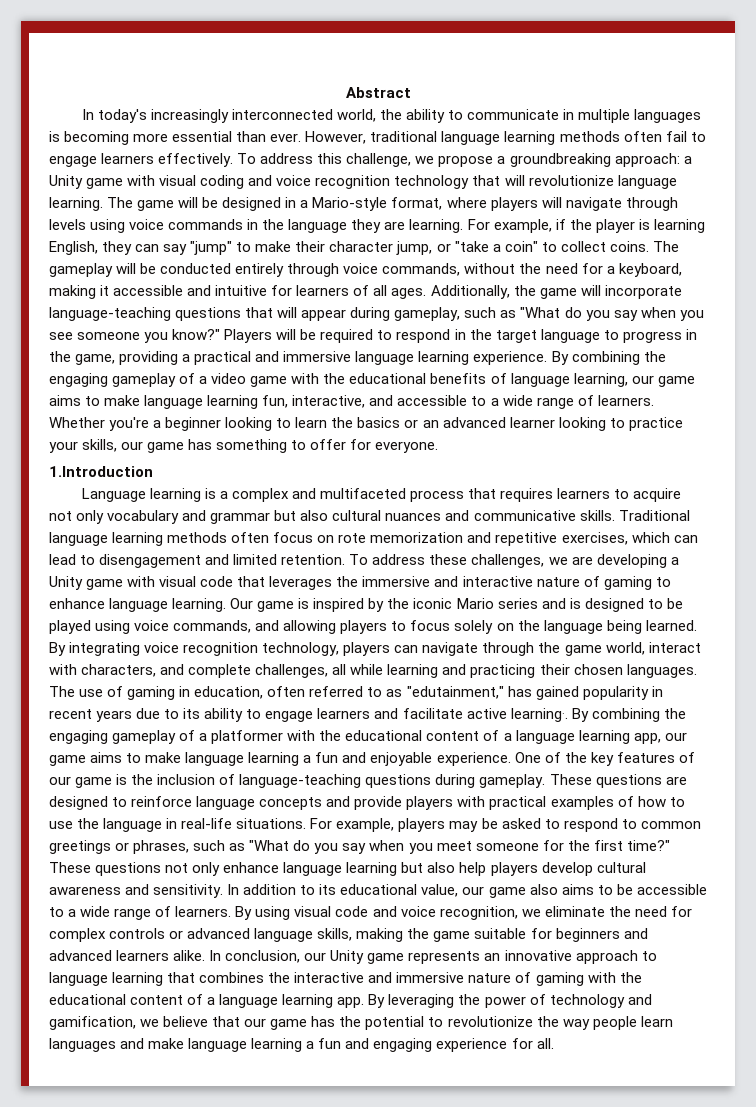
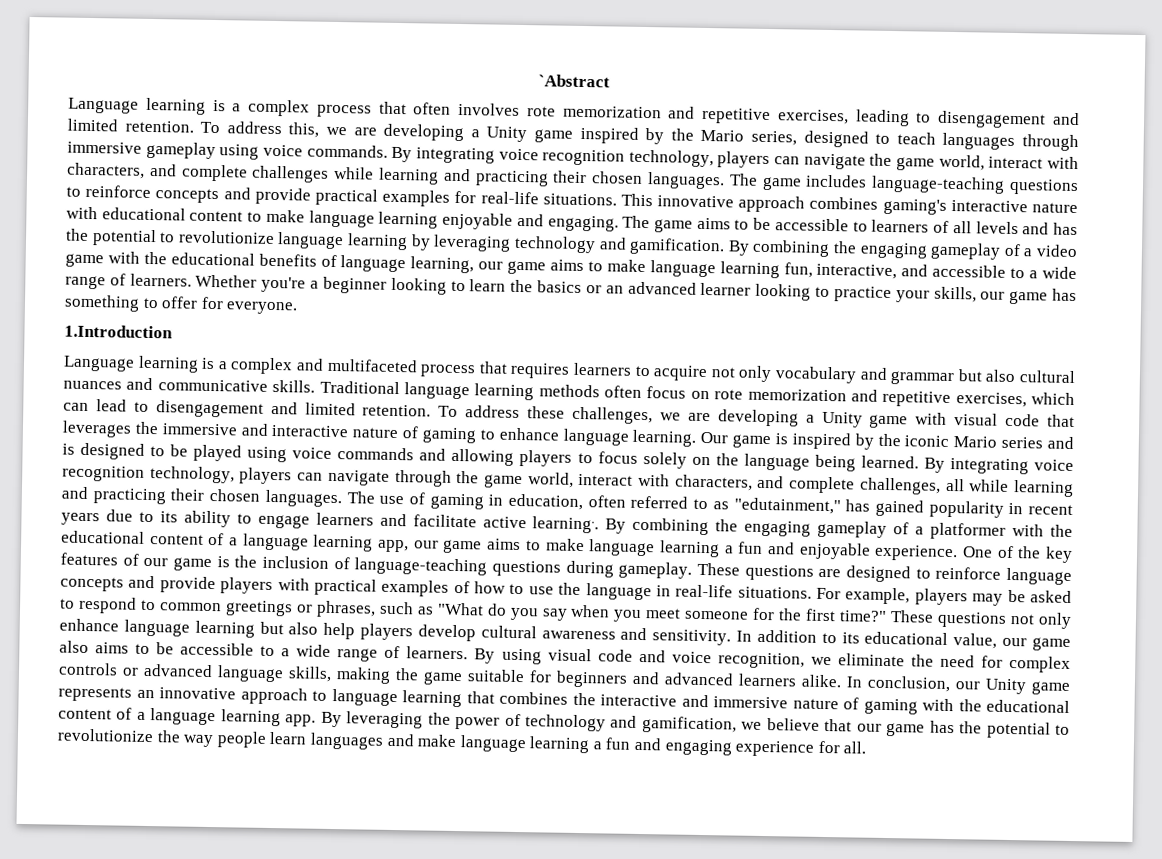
[345,87,411,98] [81,109,702,123] [49,131,706,145] [49,153,692,167] [49,175,677,189] [49,197,678,211] [49,219,705,233] [49,241,679,255] [49,263,682,277] [49,285,682,299] [49,307,704,321] [49,329,697,343] [49,351,548,365] Abstract // In today's increasingly interconnected world, the ability to communicate in multiple languages is becoming more essential than ever. However, traditional language learning methods often fail to engage learners effectively. To address this challenge, we propose a groundbreaking approach: a Unity game with visual coding and voice recognition technology that will revolutionize language learning. The game will be designed in a Mario-style format, where players will navigate through levels using voice commands in the language they are learning. For example, if the player is learning English, they can say "jump" to make their character jump, or "take a coin" to collect coins. The gameplay will be conducted entirely through voice commands, without the need for a keyboard, making it accessible and intuitive for learners of all ages. Additionally, the game will incorporate language-teaching questions that will appear during gameplay, such as "What do you say when you see someone you know?" Players will be required to respond in the target language to progress in the game, providing a practical and immersive language learning experience. -> [538,74,610,88] [68,97,1080,129] [67,118,1080,152] [67,141,1079,171] [67,162,1079,196] [66,184,1078,215] [66,206,1079,236] [65,228,726,256] `Abstract // Language learning is a complex process that often involves rote memorization and repetitive exercises, leading to disengagement and limited retention. To address this, we are developing a Unity game inspired by the Mario series, designed to teach languages through immersive gameplay using voice commands. By integrating voice recognition technology, players can navigate the game world, interact with characters, and complete challenges while learning and practicing their chosen languages. The game includes language-teaching questions to reinforce concepts and provide practical examples for real-life situations. This innovative approach combines gaming's interactive nature with educational content to make language learning enjoyable and engaging. The game aims to be accessible to learners of all levels and has the potential to revolutionize language learning by leveraging technology and gamification.
[173,620,252,633] commands, -> [337,447,415,461] commands

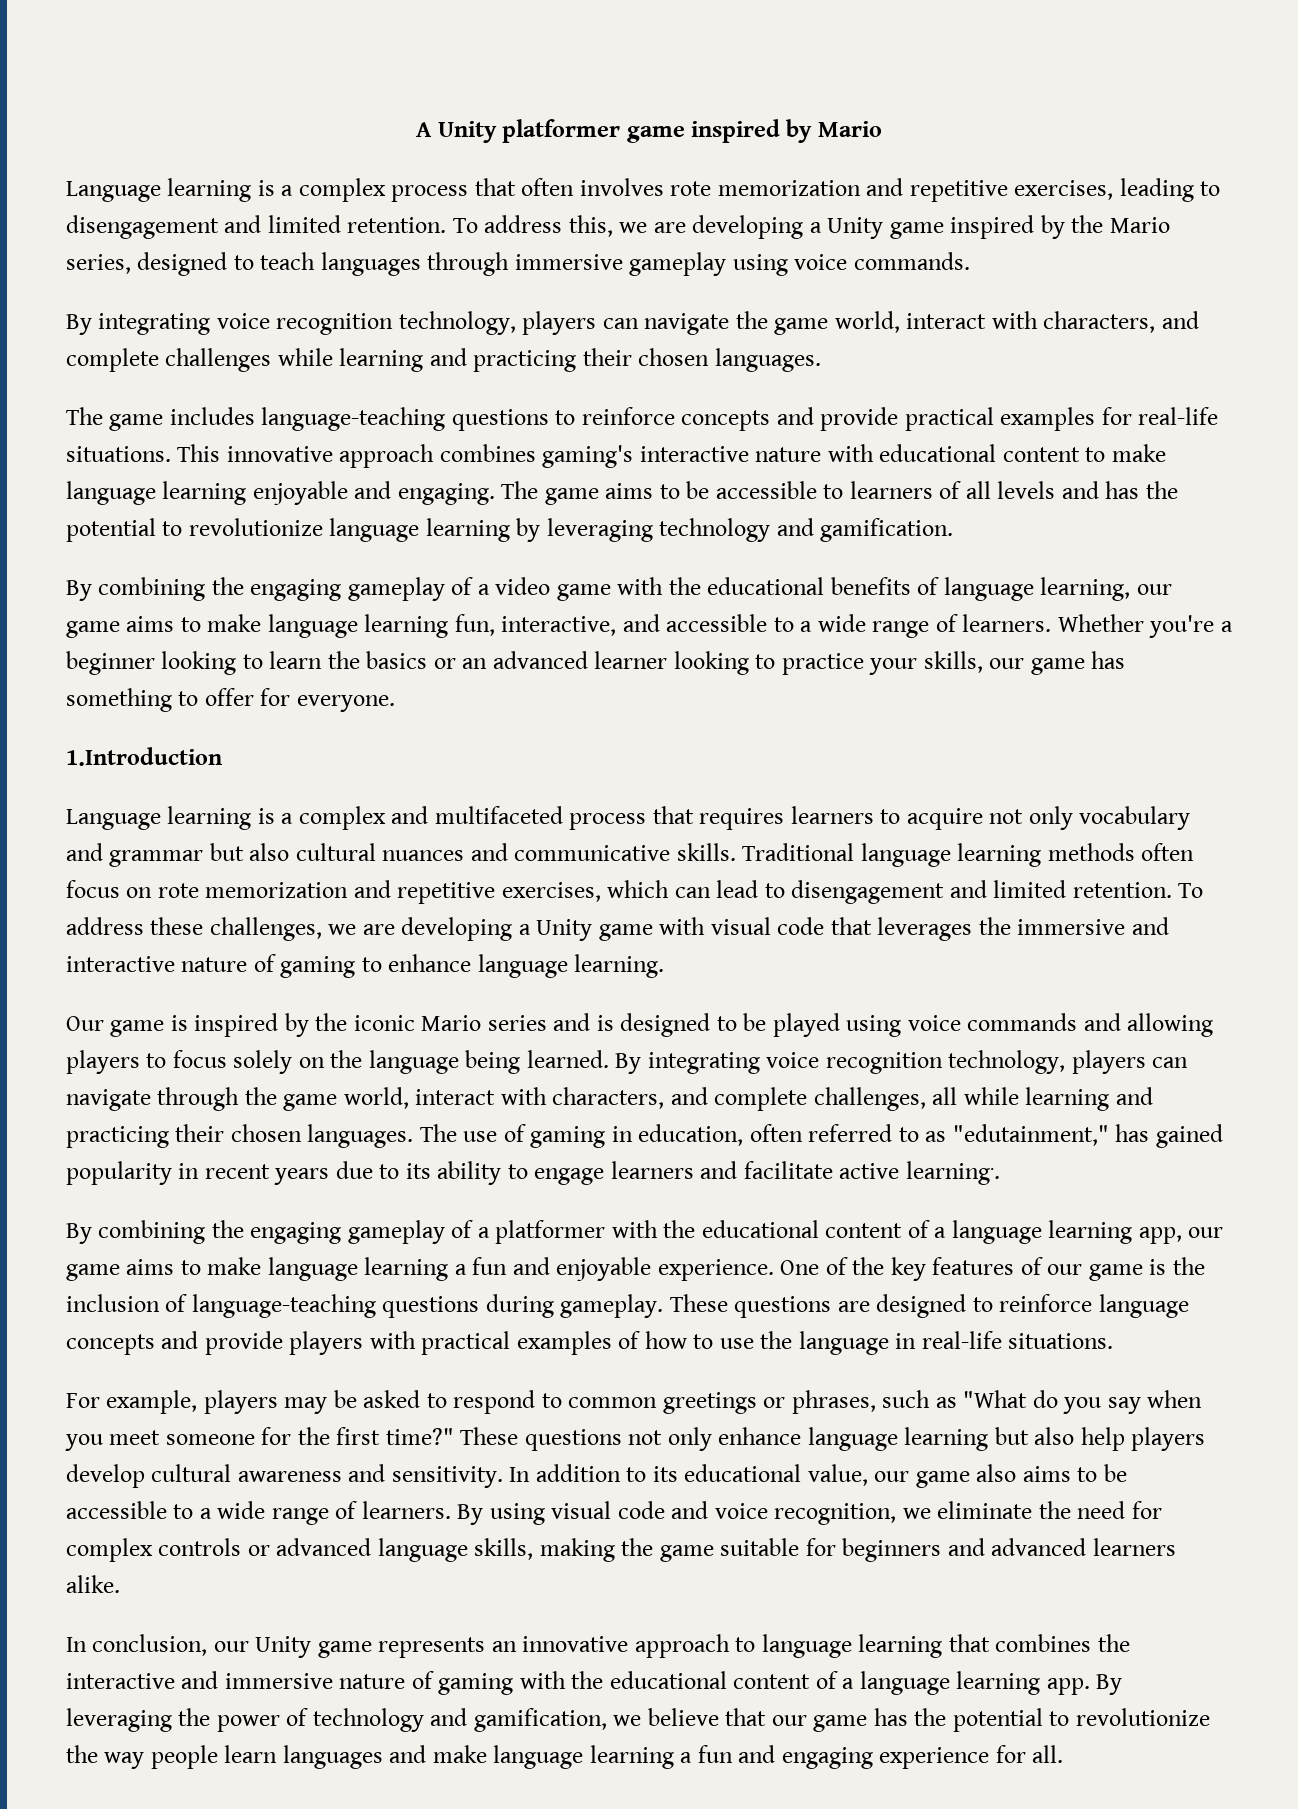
[538,74,610,88] `Abstract -> [416,119,882,143] A Unity platformer game inspired by Mario
(388, 151) none -> (970, 261) //
(725, 181) none -> (821, 360) //
(726, 246) none -> (954, 530) //
(697, 438) none -> (665, 966) //
(600, 525) none -> (1000, 1173) //
(812, 592) none -> (1114, 1341) //
(842, 681) none -> (120, 1584) //

